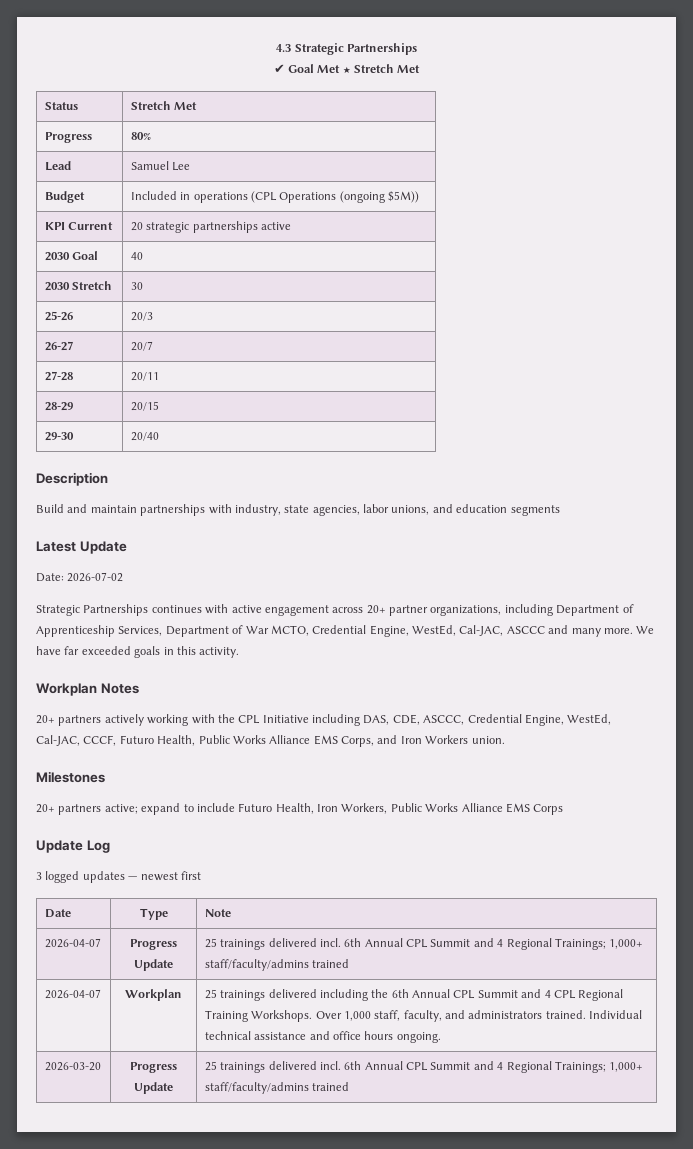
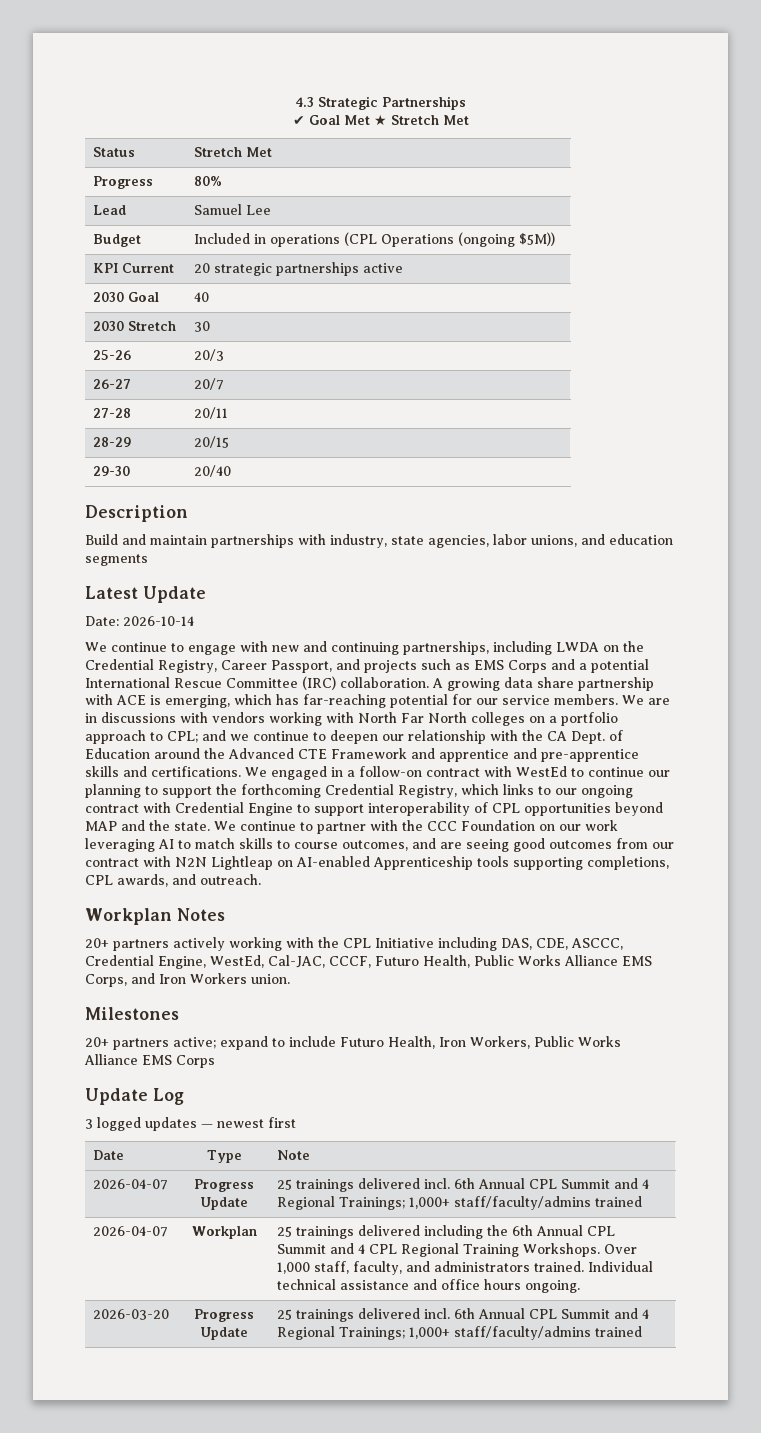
[67,572,124,582] [36,604,634,616] [36,625,655,637] [36,646,240,658] 2026-07-02 // Strategic Partnerships continues with active engagement across 20+ partner organizations, including Department of Apprenticeship Services, Department of War MCTO, Credential Engine, WestEd, Cal-JAC, ASCCC and many more. We have far exceeded goals in this activity. -> [123,616,194,626] [85,641,644,655] [85,659,649,673] [85,676,654,691] [85,694,670,708] [85,712,618,726] [85,730,623,744] [85,748,639,762] [85,766,670,780] [85,784,633,798] [85,802,663,816] [85,820,618,834] [85,838,674,852] [85,856,669,870] [85,874,261,887] 2026-10-14 // We continue to engage with new and continuing partnerships, including LWDA on the Credential Registry, Career Passport, and projects such as EMS Corps and a potential International Rescue Committee (IRC) collaboration. A growing data share partnership with ACE is emerging, which has far-reaching potential for our service members. We are in discussions with vendors working with North Far North colleges on a portfolio approach to CPL; and we continue to deepen our relationship with the CA Dept. of Education around the Advanced CTE Framework and apprentice and pre-apprentice skills and certifications. We engaged in a follow-on contract with WestEd to continue our planning to support the forthcoming Credential Registry, which links to our ongoing contract with Credential Engine to support interoperability of CPL opportunities beyond MAP and the state. We continue to partner with the CCC Foundation on our work leveraging AI to match skills to course outcomes, and are seeing good outcomes from our contract with N2N Lightleap on AI-enabled Apprenticeship tools supporting completions, CPL awards, and outreach.

